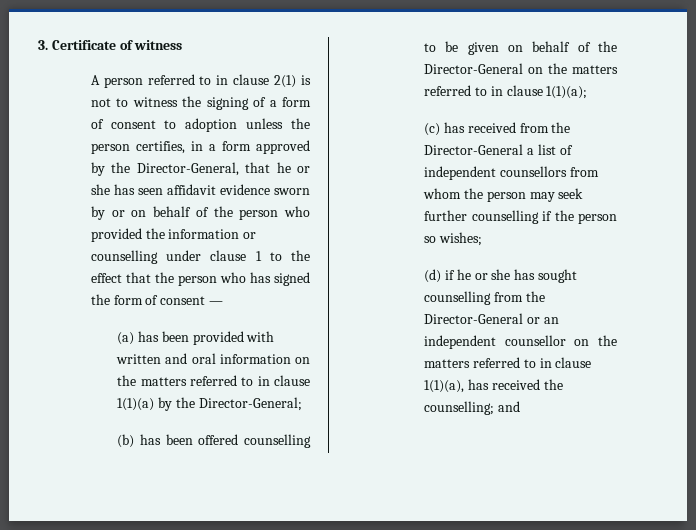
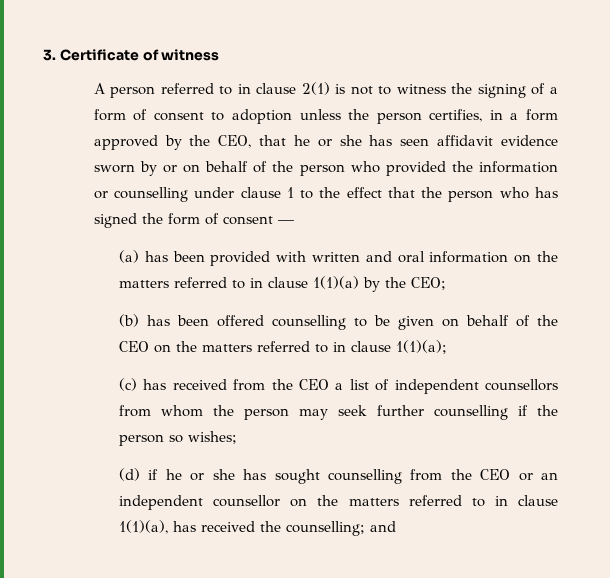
[136,162,239,176] Director-General, -> [218,135,252,148] CEO,
[198,397,302,411] Director-General; -> [410,277,446,290] CEO;
[424,63,524,74] Director-General -> [118,341,149,352] CEO
[424,144,524,155] Director-General -> [298,379,329,390] CEO
[424,313,524,324] Director-General -> [480,469,511,480] CEO

